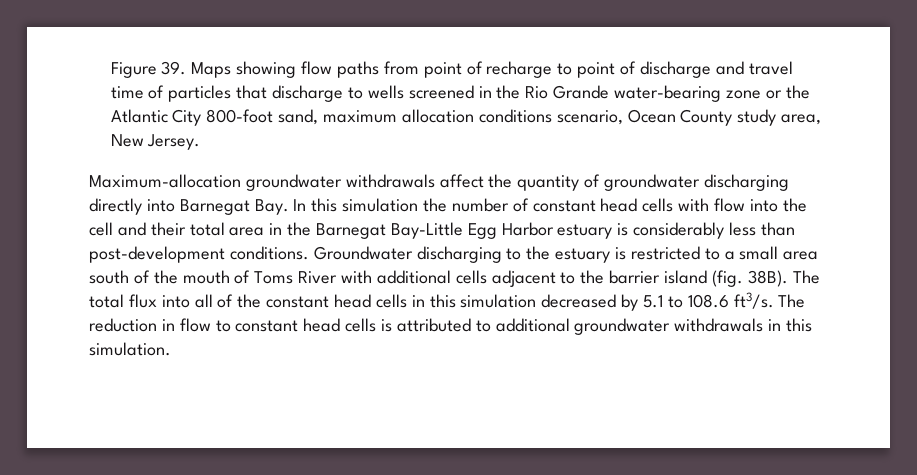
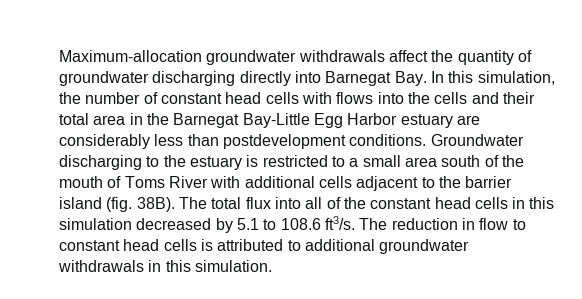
[110,61,793,78] [110,85,810,102] [110,109,822,126] [110,134,201,150] Figure 39. Maps showing flow paths from point of recharge to point of discharge and travel time of particles that discharge to wells screened in the Rio Grande water-bearing zone or the Atlantic City 800-foot sand, maximum allocation conditions scenario, Ocean County study area, New Jersey. // -> (59, 56) none
[342,198,419,212] simulation -> [477,71,555,85] simulation,
[714,198,746,212] flow -> [336,92,374,104] flows
[89,222,113,236] cell -> [434,92,468,104] cells
[617,223,629,236] is -> [456,115,480,125] are
[89,246,225,263] post-development -> [222,134,346,149] postdevelopment

